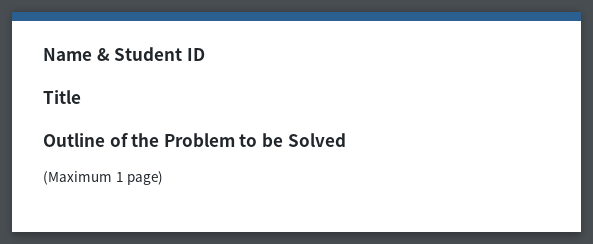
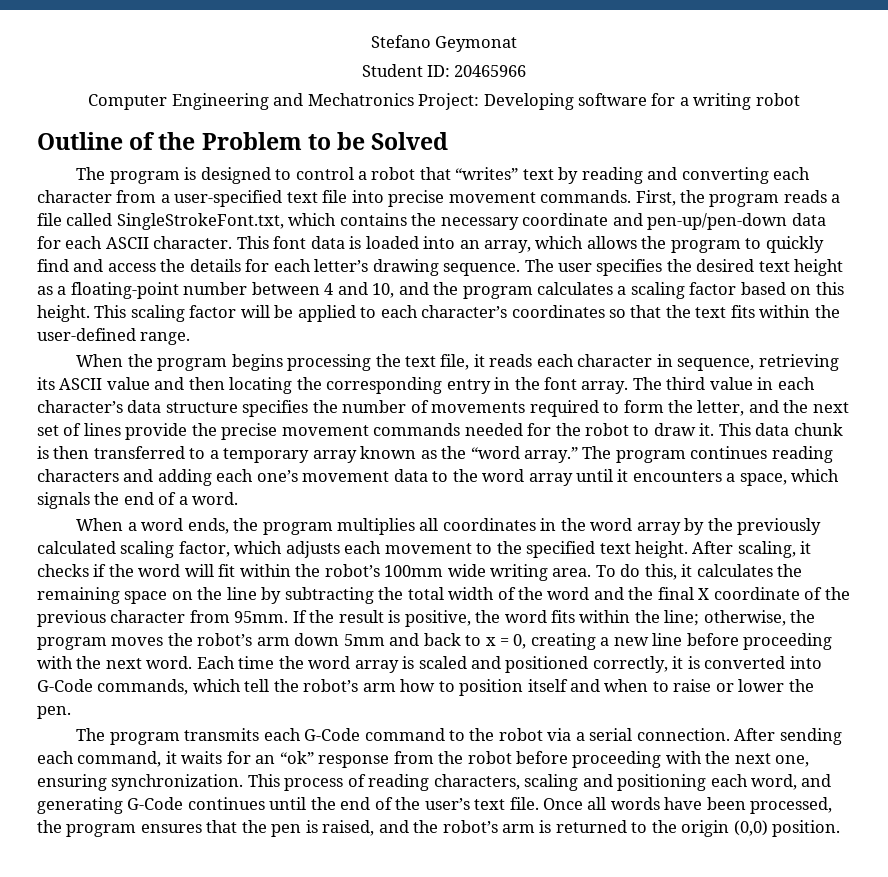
[43,47,205,61] [43,90,81,104] Name & Student ID // Title -> [370,35,518,52] [361,64,527,77] [88,93,800,110] Stefano Geymonat // Student ID: 20465966 // Computer Engineering and Mechatronics Project: Developing software for a writing robot
[43,171,164,185] (Maximum 1 page) -> [76,167,811,184] [37,190,841,207] [37,213,826,230] [37,236,824,253] [37,259,844,276] [37,282,844,299] [37,305,840,322] [37,328,191,345] [76,354,839,371] [37,377,815,394] [37,400,849,417] [37,423,843,440] [37,446,833,463] [37,469,840,486] [37,492,239,509] [76,518,822,535] [37,541,812,558] [37,564,803,581] [37,587,850,604] [37,610,816,627] [37,633,833,650] [37,656,822,673] [37,679,814,696] [37,706,71,719] [76,728,842,745] [37,751,810,768] [37,774,832,791] [37,797,833,814] [37,820,841,837] The program is designed to control a robot that “writes” text by reading and converting each character from a user-specified text file into precise movement commands. First, the program reads a file called SingleStrokeFont.txt, which contains the necessary coordinate and pen-up/pen-down data for each ASCII character. This font data is loaded into an array, which allows the program to quickly find and access the details for each letter’s drawing sequence. The user specifies the desired text height as a floating-point number between 4 and 10, and the program calculates a scaling factor based on this height. This scaling factor will be applied to each character’s coordinates so that the text fits within the user-defined range. // When the program begins processing the text file, it reads each character in sequence, retrieving its ASCII value and then locating the corresponding entry in the font array. The third value in each character’s data structure specifies the number of movements required to form the letter, and the next set of lines provide the precise movement commands needed for the robot to draw it. This data chunk is then transferred to a temporary array known as the “word array.” The program continues reading characters and adding each one’s movement data to the word array until it encounters a space, which signals the end of a word. // When a word ends, the program multiplies all coordinates in the word array by the previously calculated scaling factor, which adjusts each movement to the specified text height. After scaling, it checks if the word will fit within the robot’s 100mm wide writing area. To do this, it calculates the remaining space on the line by subtracting the total width of the word and the final X coordinate of the previous character from 95mm. If the result is positive, the word fits within the line; otherwise, the program moves the robot’s arm down 5mm and back to x = 0, creating a new line before proceeding with the next word. Each time the word array is scaled and positioned correctly, it is converted into G-Code commands, which tell the robot’s arm how to position itself and when to raise or lower the pen. // The program transmits each G-Code command to the robot via a serial connection. After sending each command, it waits for an “ok” response from the robot before proceeding with the next one, ensuring synchronization. This process of reading characters, scaling and positioning each word, and generating G-Code continues until the end of the user’s text file. Once all words have been processed, the program ensures that the pen is raised, and the robot’s arm is returned to the origin (0,0) position.

